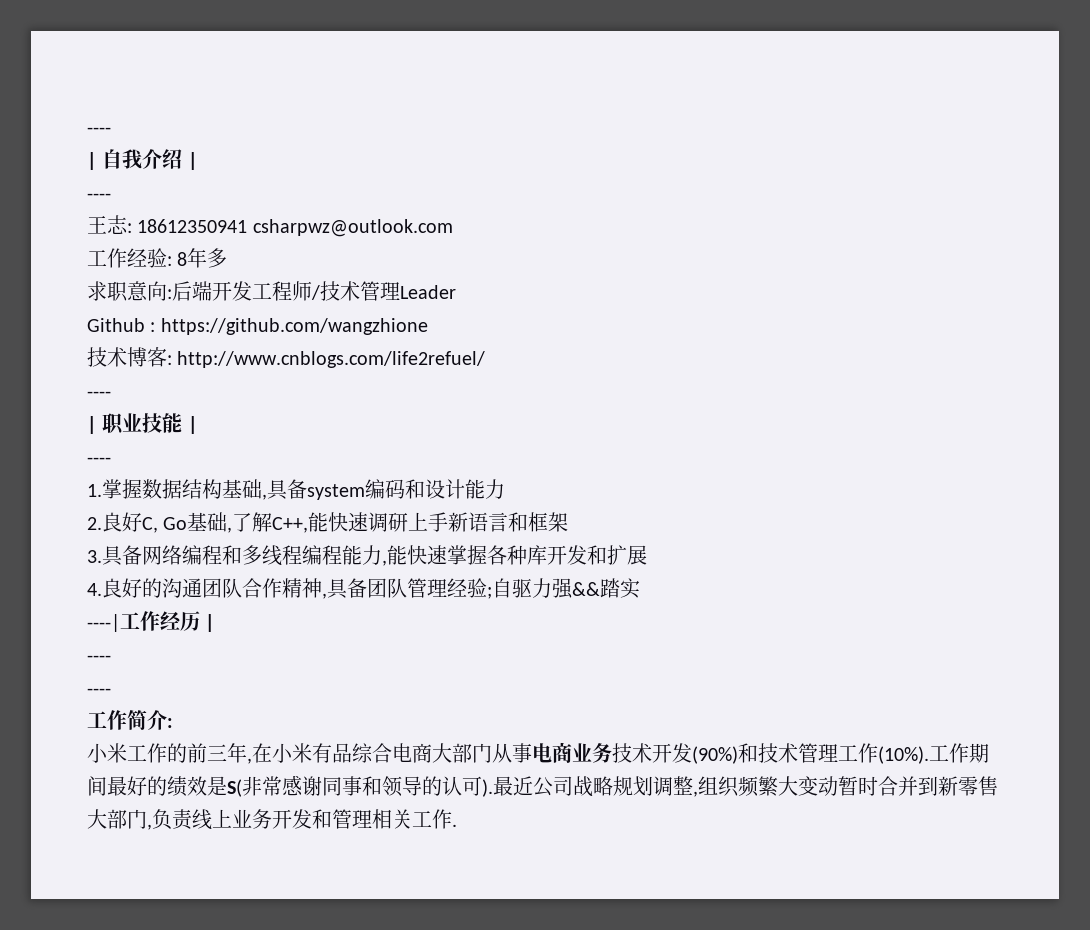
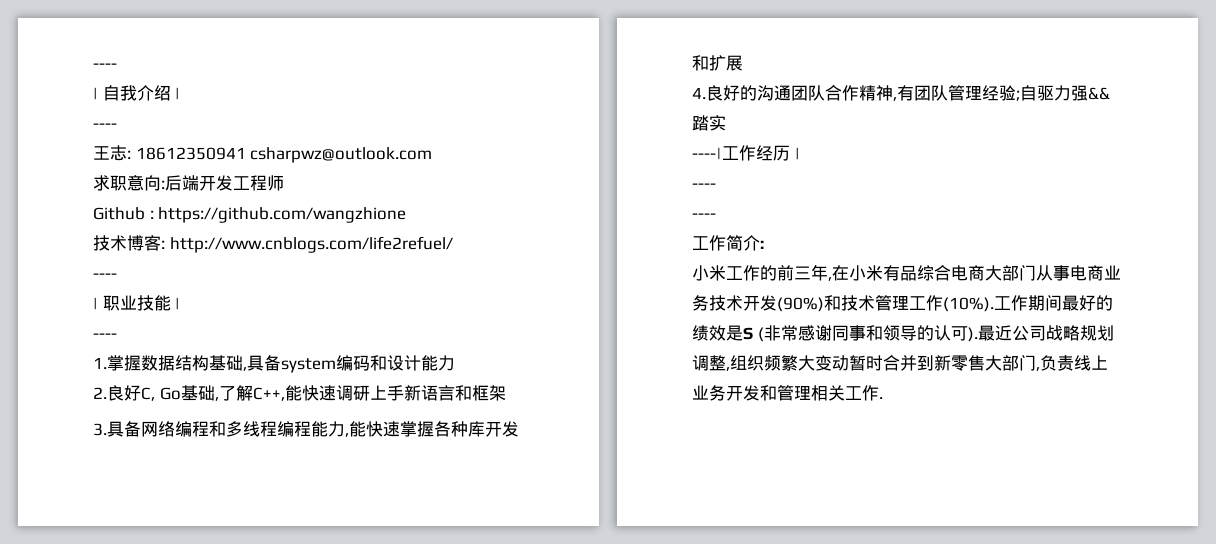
[87,248,228,268] // 工作经验: 8年多 -> (433, 155) none
[311,281,456,301] /技术管理Leader -> (284, 183) none
[327,578,367,599] 具备 -> [897,85,914,101] 有
[227,779,242,797] S( -> [743,327,764,342] S (

